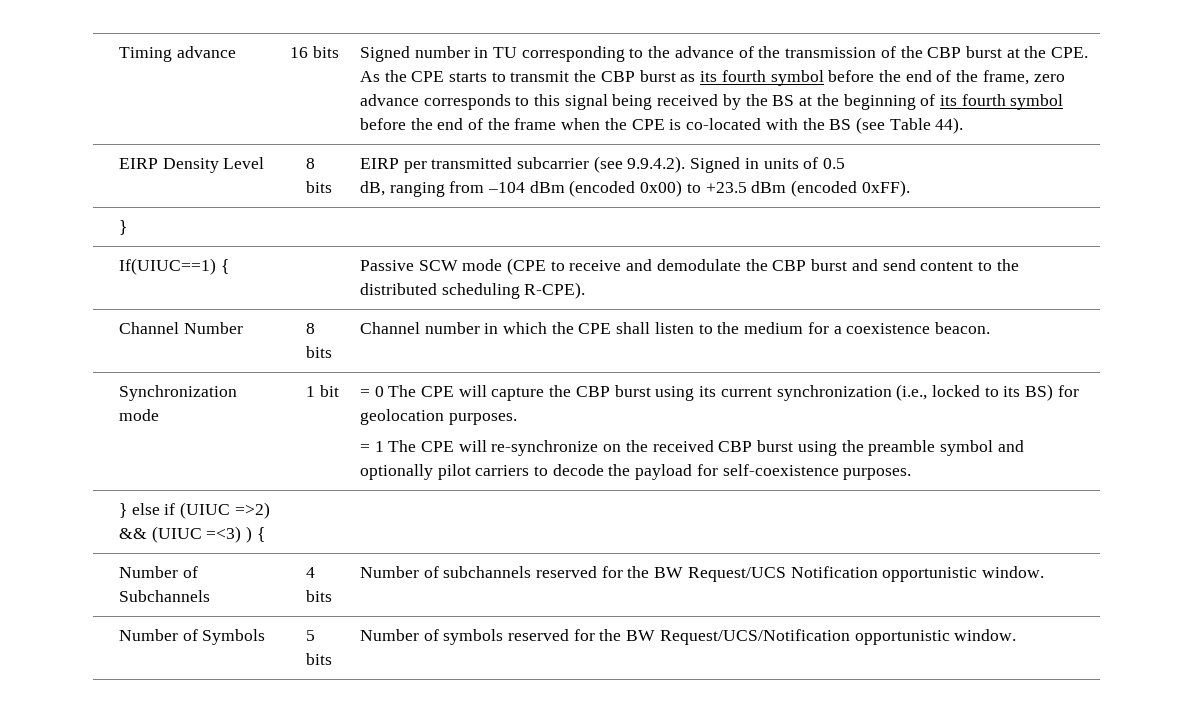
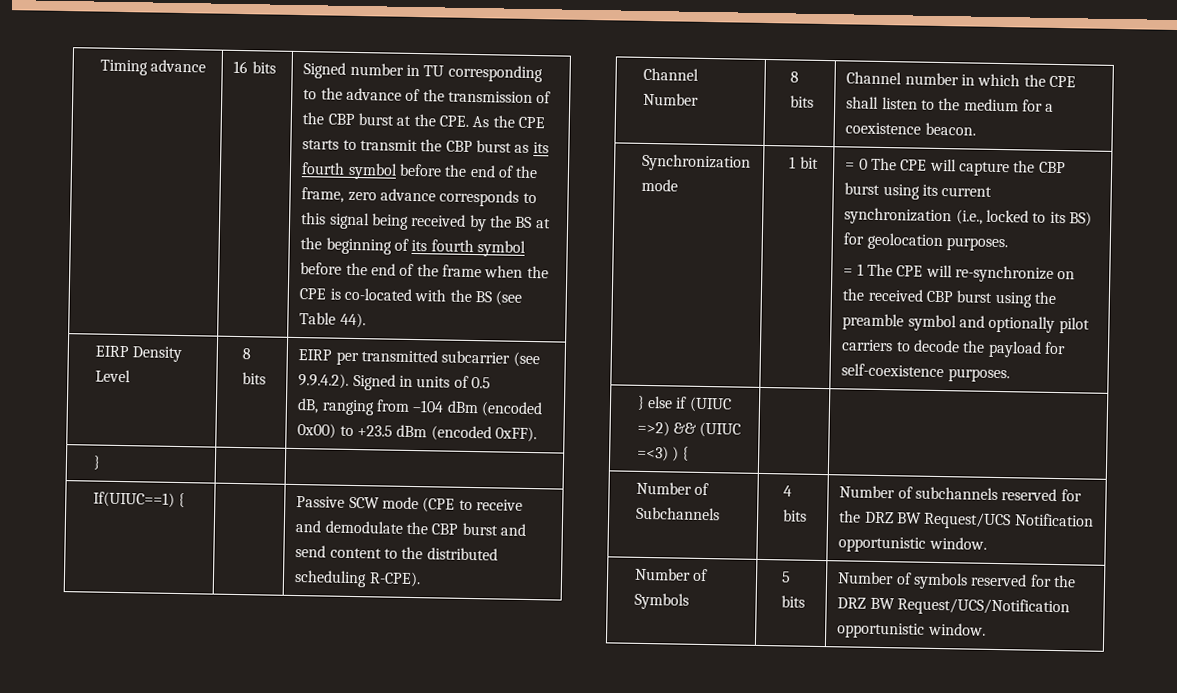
(650, 572) none -> [864,511,894,524] DRZ
(622, 635) none -> [837,597,867,609] DRZ

